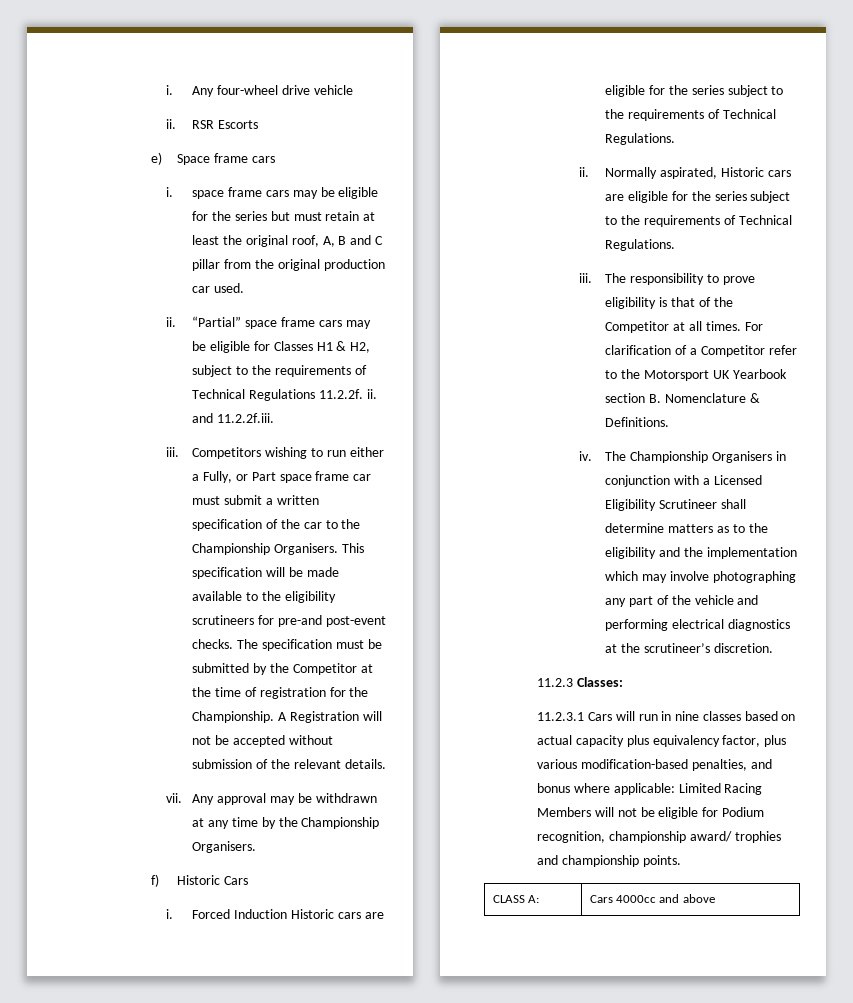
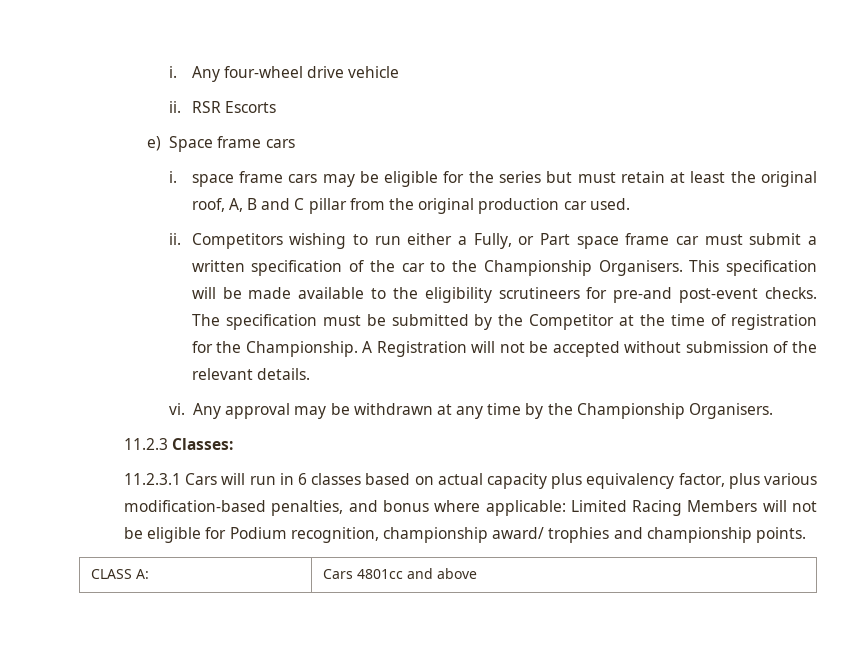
[192,316,371,329] [192,341,371,353] [192,365,367,377] [192,389,377,401] [192,413,275,423] [165,447,179,457] “Partial” space frame cars may be eligible for Classes H1 & H2, subject to the requirements of Technical Regulations 11.2.2f. ii. and 11.2.2f.iii. // iii. -> (182, 239) none
[165,793,182,803] vii. -> [169,403,186,415] vi.
[150,874,249,887] [165,909,384,919] [605,85,784,97] [605,109,776,121] [605,133,676,145] [578,167,791,179] [605,191,791,203] [605,215,792,227] [605,239,676,251] [578,273,755,285] [605,297,733,309] [605,321,763,333] [605,345,797,357] [605,369,787,381] [605,393,760,403] [605,417,670,427] [578,451,786,463] [605,475,762,487] [605,499,746,511] [605,523,768,533] [605,547,797,559] [605,571,796,583] [605,595,759,607] [605,619,790,631] [605,643,773,653] // f) Historic Cars // i. Forced Induction Historic cars are eligible for the series subject to the requirements of Technical Regulations. // ii. Normally aspirated, Historic cars are eligible for the series subject to the requirements of Technical Regulations. // iii. The responsibility to prove eligibility is that of the Competitor at all times. For clarification of a Competitor refer to the Motorsport UK Yearbook section B. Nomenclature & Definitions. // iv. The Championship Organisers in conjunction with a Licensed Eligibility Scrutineer shall determine matters as to the eligibility and the implementation which may involve photographing any part of the vehicle and performing electrical diagnostics at the scrutineer’s discretion. -> (773, 411) none
[675,711,700,721] nine -> [298,473,308,485] 6
[616,895,657,903] 4000cc -> [356,569,403,579] 4801cc

